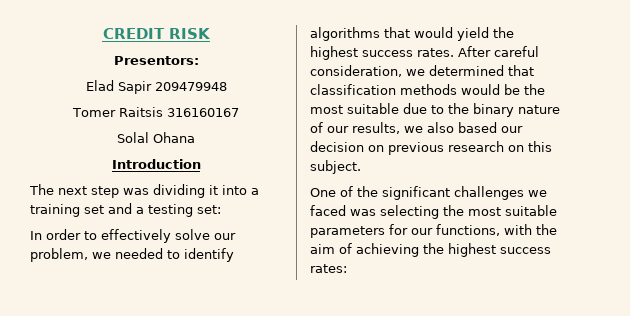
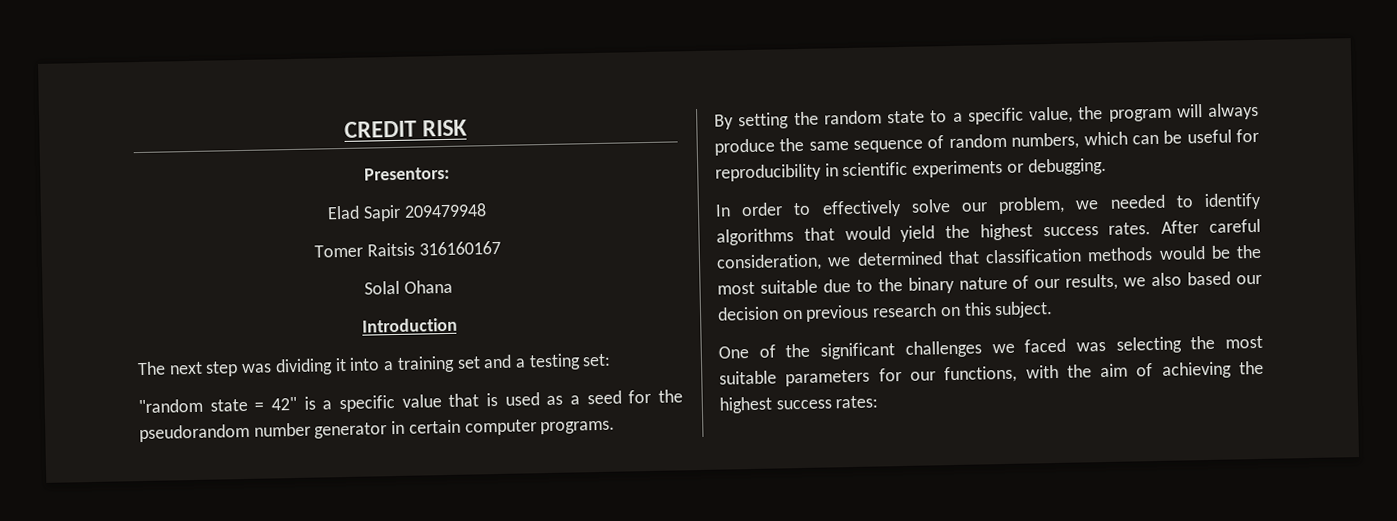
(221, 209) none -> [138,389,684,414] [139,419,616,443] [714,102,1259,130] [714,128,1259,156] [715,157,1107,182] // "random state = 42" is a specific value that is used as a seed for the pseudorandom number generator in certain computer programs. // By setting the random state to a specific value, the program will always produce the same sequence of random numbers, which can be useful for reproducibility in scientific experiments or debugging.

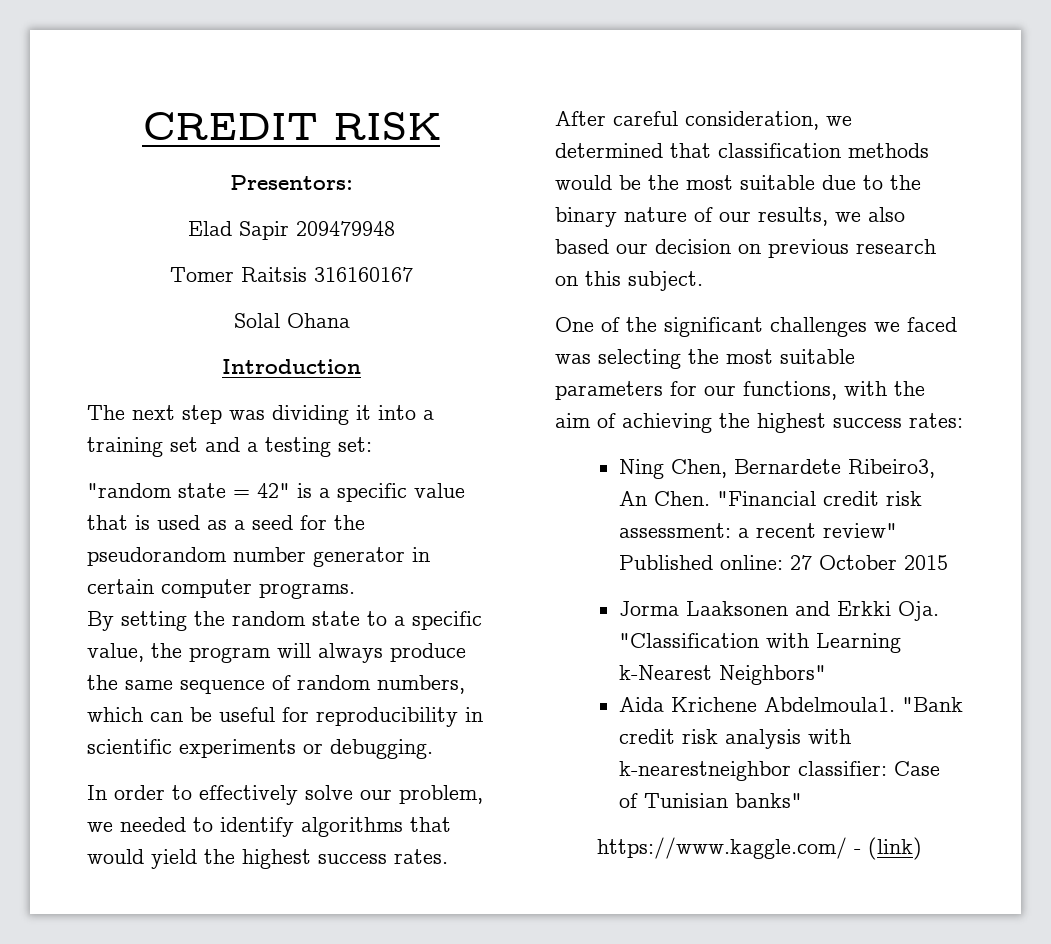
(879, 402) none -> [619,459,936,479] [619,491,923,506] [619,523,898,538] [619,555,949,570] [619,601,940,621] [619,633,902,653] [619,665,827,685] [619,697,964,712] [619,729,852,749] [619,761,941,781] [619,793,803,808] [597,837,922,860] // Ning Chen, Bernardete Ribeiro3, An Chen. "Financial credit risk assessment: a recent review" Published online: 27 October 2015 // Jorma Laaksonen and Erkki Oja. "Classification with Learning k-Nearest Neighbors" // Aida Krichene Abdelmoula1. "Bank credit risk analysis with k-nearestneighbor classifier: Case of Tunisian banks" // https://www.kaggle.com/ - (link)

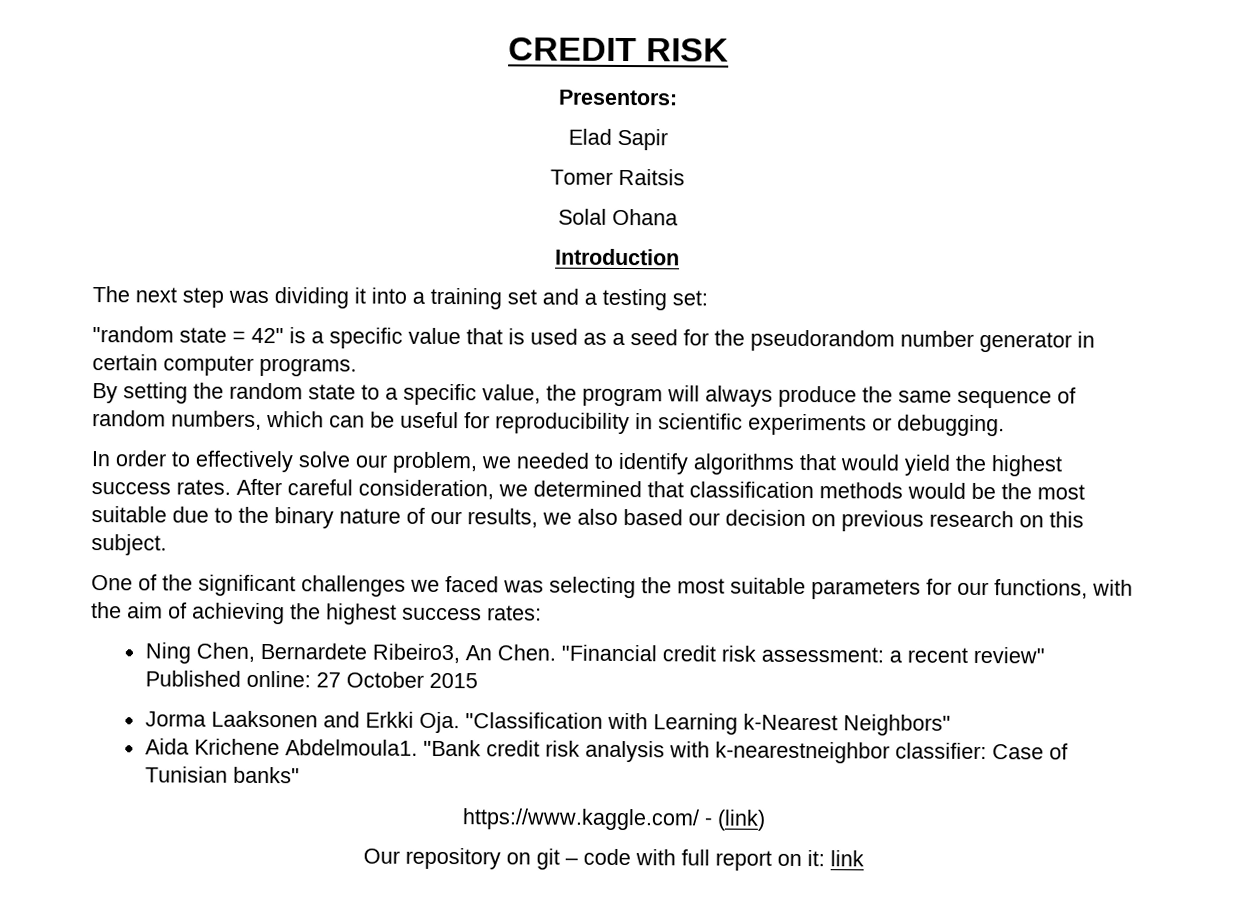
[296,221,395,236] 209479948 -> (668, 139) none
[314,267,413,282] 316160167 -> (685, 177) none
(922, 848) none -> [363,847,864,871] // Our repository on git – code with full report on it: link

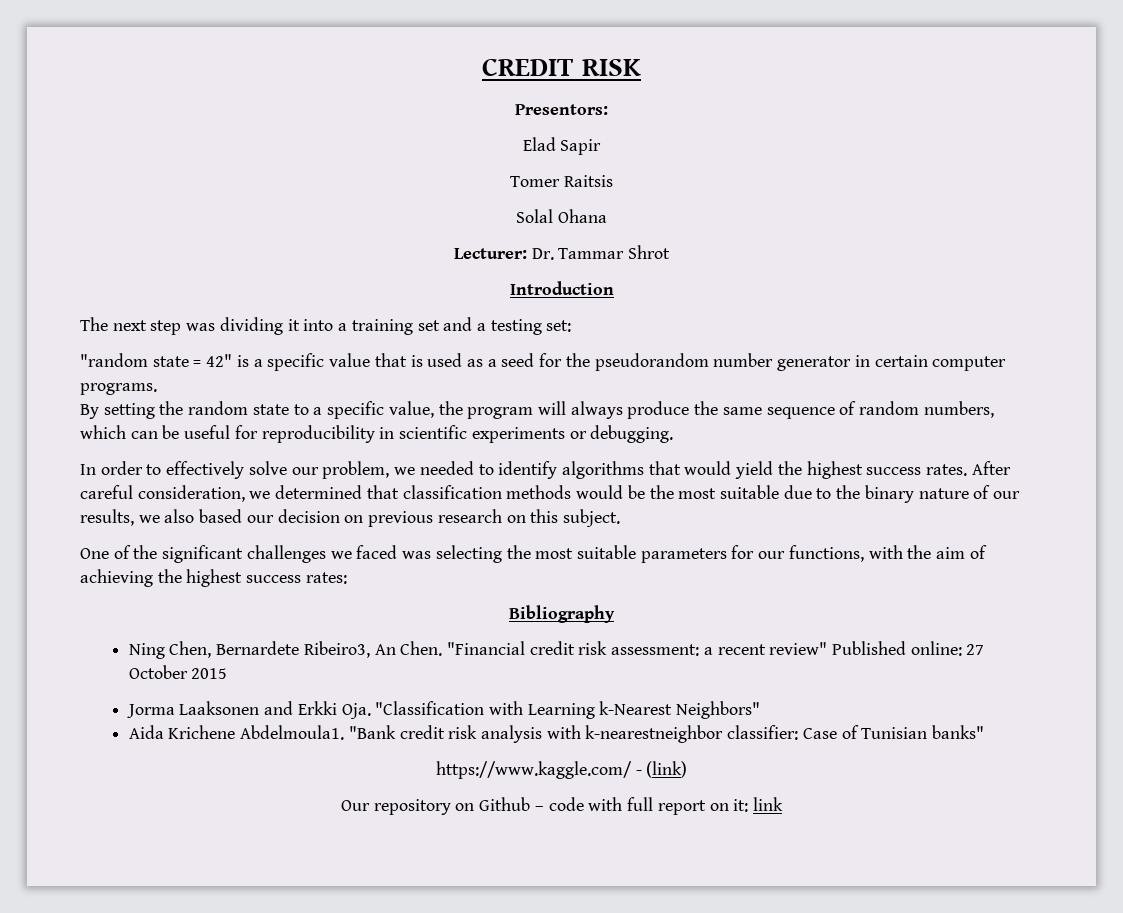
(678, 217) none -> [453,245,671,260] // Lecturer: Dr. Tammar Shrot
(542, 613) none -> [509,605,615,623] // Bibliography
[536,848,560,870] git -> [479,797,531,811] Github

